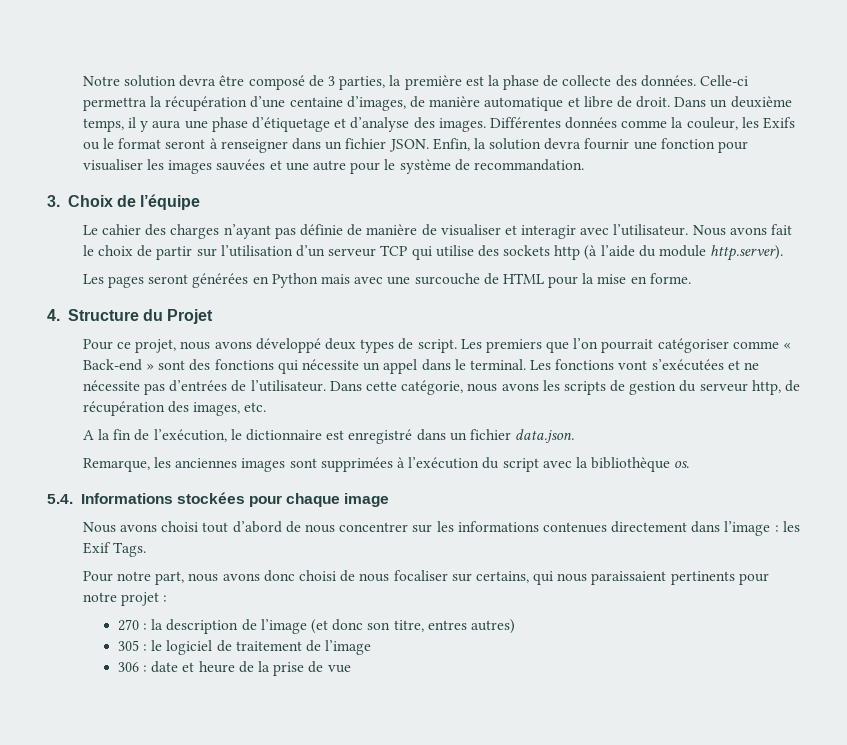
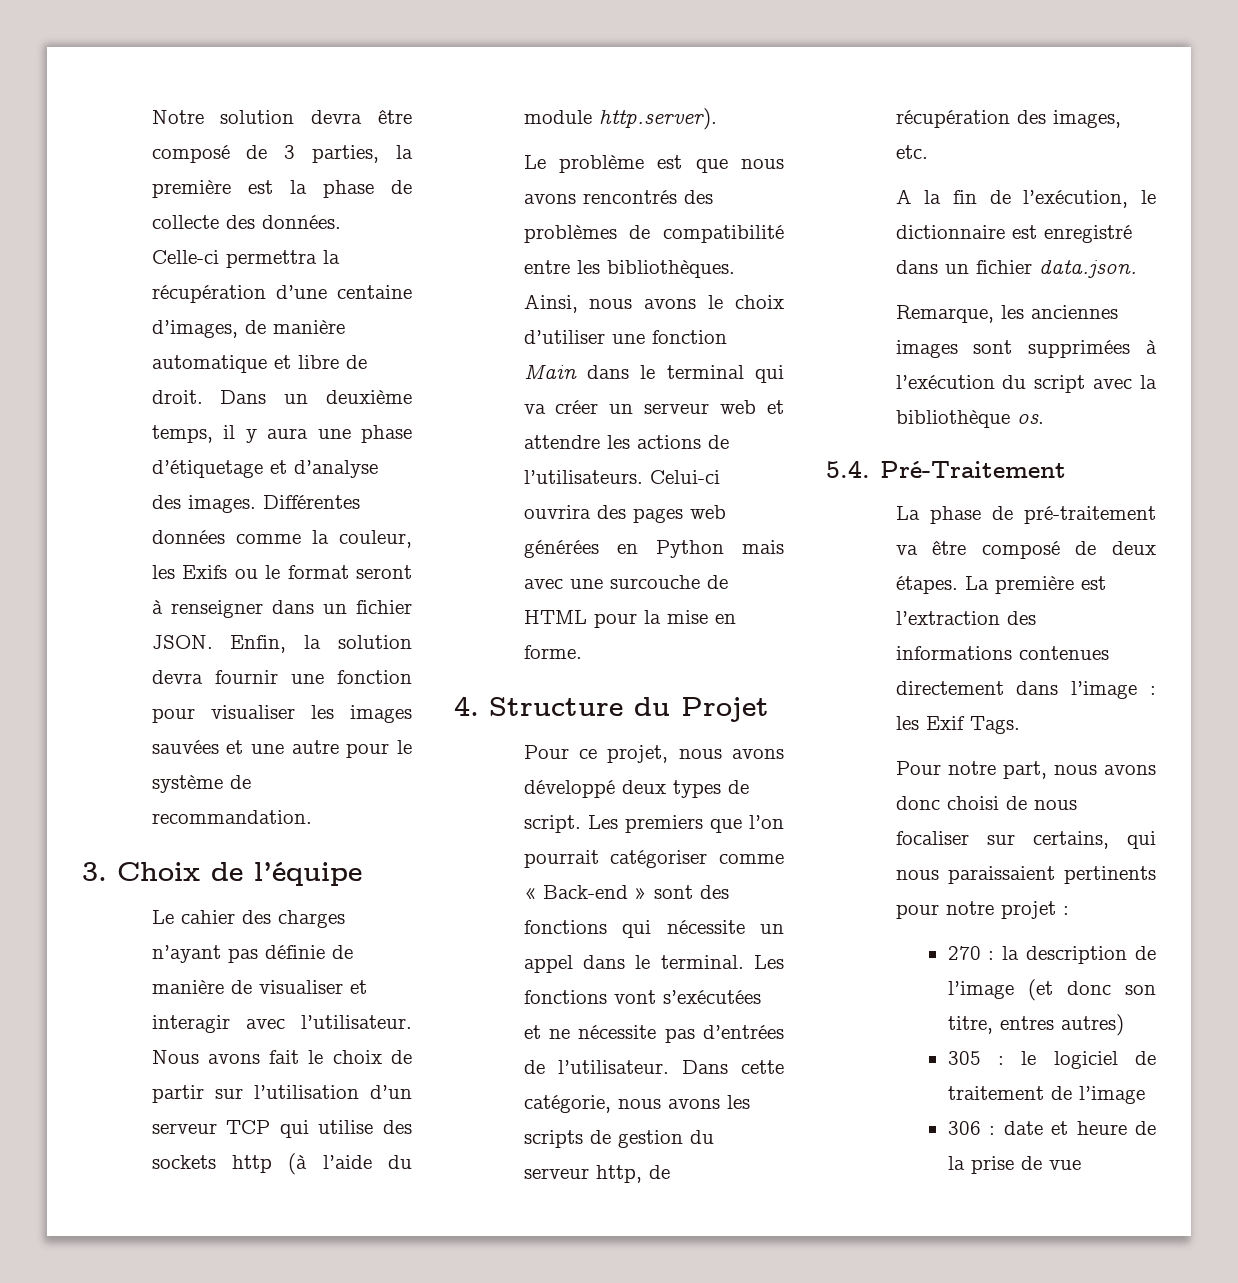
[82,274,189,288] Les pages seront -> [523,155,784,173] [523,190,713,204] [523,225,784,243] [523,260,735,278] [523,294,784,313] [523,330,727,344] [523,364,784,383] [523,400,784,414] [523,435,729,449] [523,470,720,484] [523,505,726,523] Le problème est que nous avons rencontrés des problèmes de compatibilité entre les bibliothèques. Ainsi, nous avons le choix d’utiliser une fonction Main dans le terminal qui va créer un serveur web et attendre les actions de l’utilisateurs. Celui-ci ouvrira des pages web
[80,492,390,507] [82,521,454,533] Informations stockées pour chaque image // Nous avons choisi tout d’abord de nous concentrer sur les -> [880,461,1067,478] [895,506,1156,524] [895,540,1156,559] [895,576,1106,594] [895,611,1036,625] Pré-Traitement // La phase de pré-traitement va être composé de deux étapes. La première est l’extraction des

